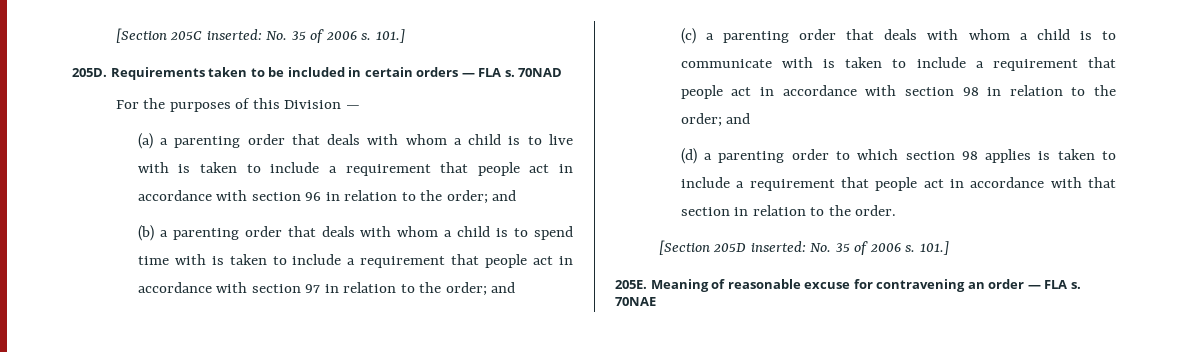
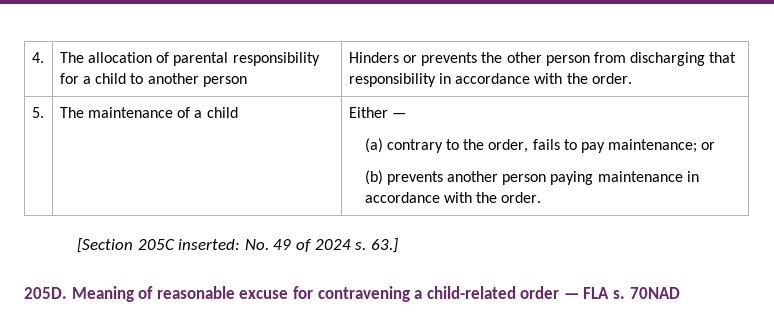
[115,28,405,43] [72,67,563,80] [115,98,360,112] [137,133,574,149] [137,162,574,176] [137,190,516,204] [137,225,573,241] [137,254,574,268] [137,282,515,296] [680,28,1116,44] [680,57,1117,71] [680,85,1116,99] [680,113,751,127] [680,148,1116,164] [680,177,1116,191] [680,205,897,216] [658,240,949,255] [615,280,647,289] [Section 205C inserted: No. 35 of 2006 s. 101.] // 205D. Requirements taken to be included in certain orders — FLA s. 70NAD // For the purposes of this Division — // (a) a parenting order that deals with whom a child is to live with is taken to include a requirement that people act in accordance with section 96 in relation to the order; and // (b) a parenting order that deals with whom a child is to spend time with is taken to include a requirement that people act in accordance with section 97 in relation to the order; and // (c) a parenting order that deals with whom a child is to communicate with is taken to include a requirement that people act in accordance with section 98 in relation to the order; and // (d) a parenting order to which section 98 applies is taken to include a requirement that people act in accordance with that section in relation to the order. // [Section 205D inserted: No. 35 of 2006 s. 101.] // 205E. -> [31,52,44,63] [59,52,320,66] [59,73,247,87] [348,52,737,66] [348,73,632,87] [31,107,44,118] [59,107,238,118] [348,107,406,118] [364,138,716,153] [364,170,699,185] [364,192,542,203] [77,238,398,253] [24,287,67,299] 4. | The allocation of parental responsibility for a child to another person | Hinders or prevents the other person from discharging that responsibility in accordance with the order. // 5. | The maintenance of a child | Either — // (a) contrary to the order, fails to pay maintenance; or // (b) prevents another person paying maintenance in accordance with the order. // [Section 205C inserted: No. 49 of 2024 s. 63.] // 205D.
[967,282,985,289] an -> [414,286,516,299] a child-related
[615,297,656,306] 70NAE -> [629,287,680,299] 70NAD

